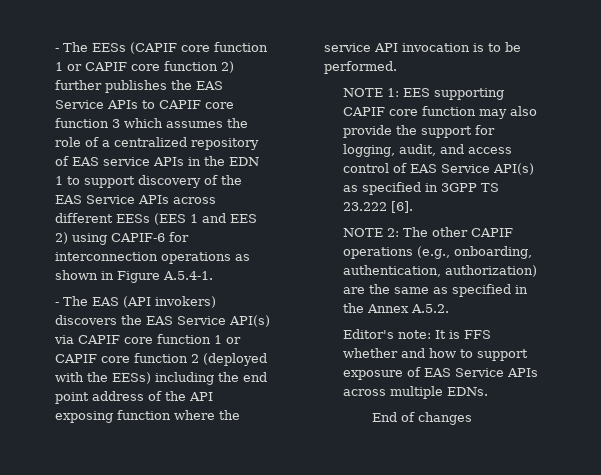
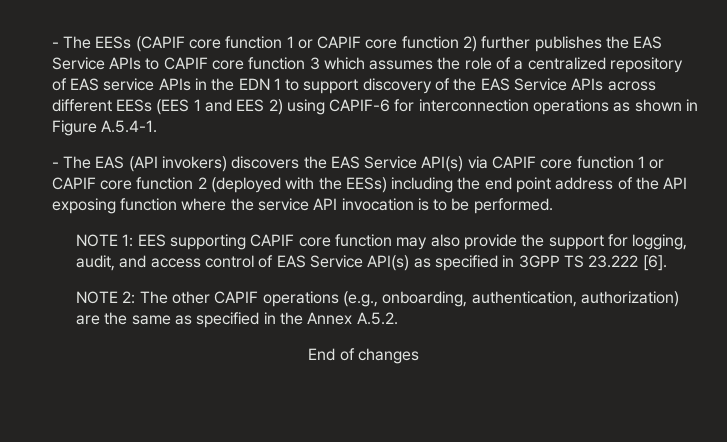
[342,329,491,339] [342,348,528,361] [342,367,538,380] [342,386,488,399] // Editor's note: It is FFS whether and how to support exposure of EAS Service APIs across multiple EDNs. -> (398, 318) none

